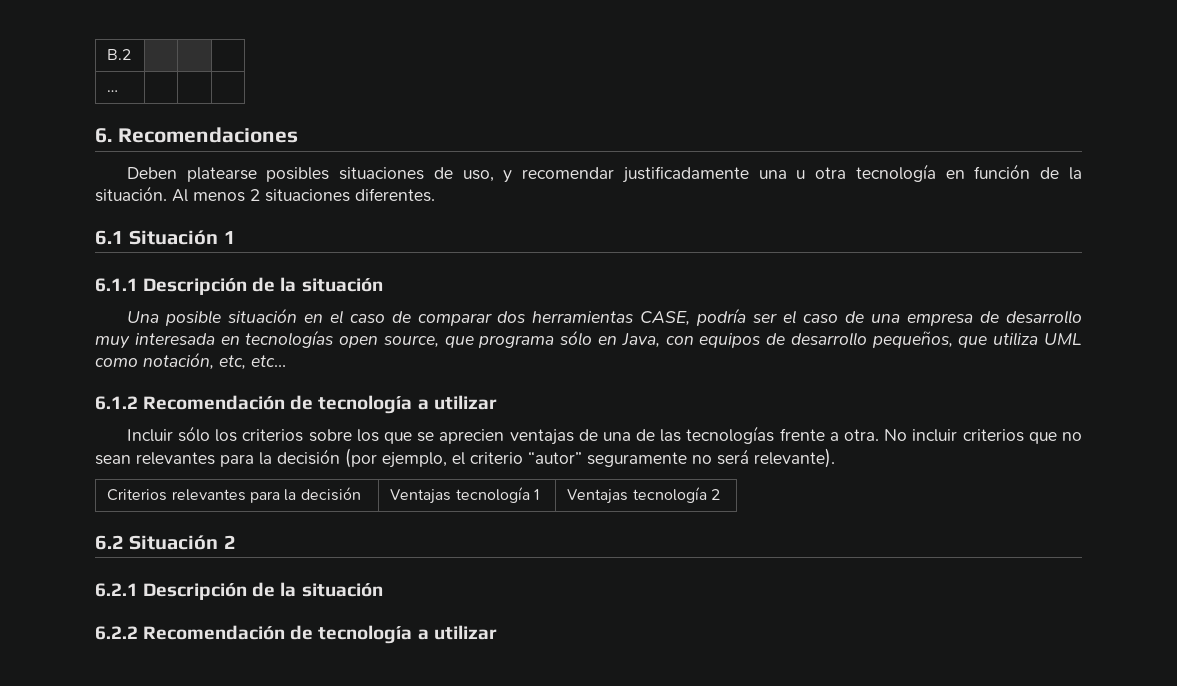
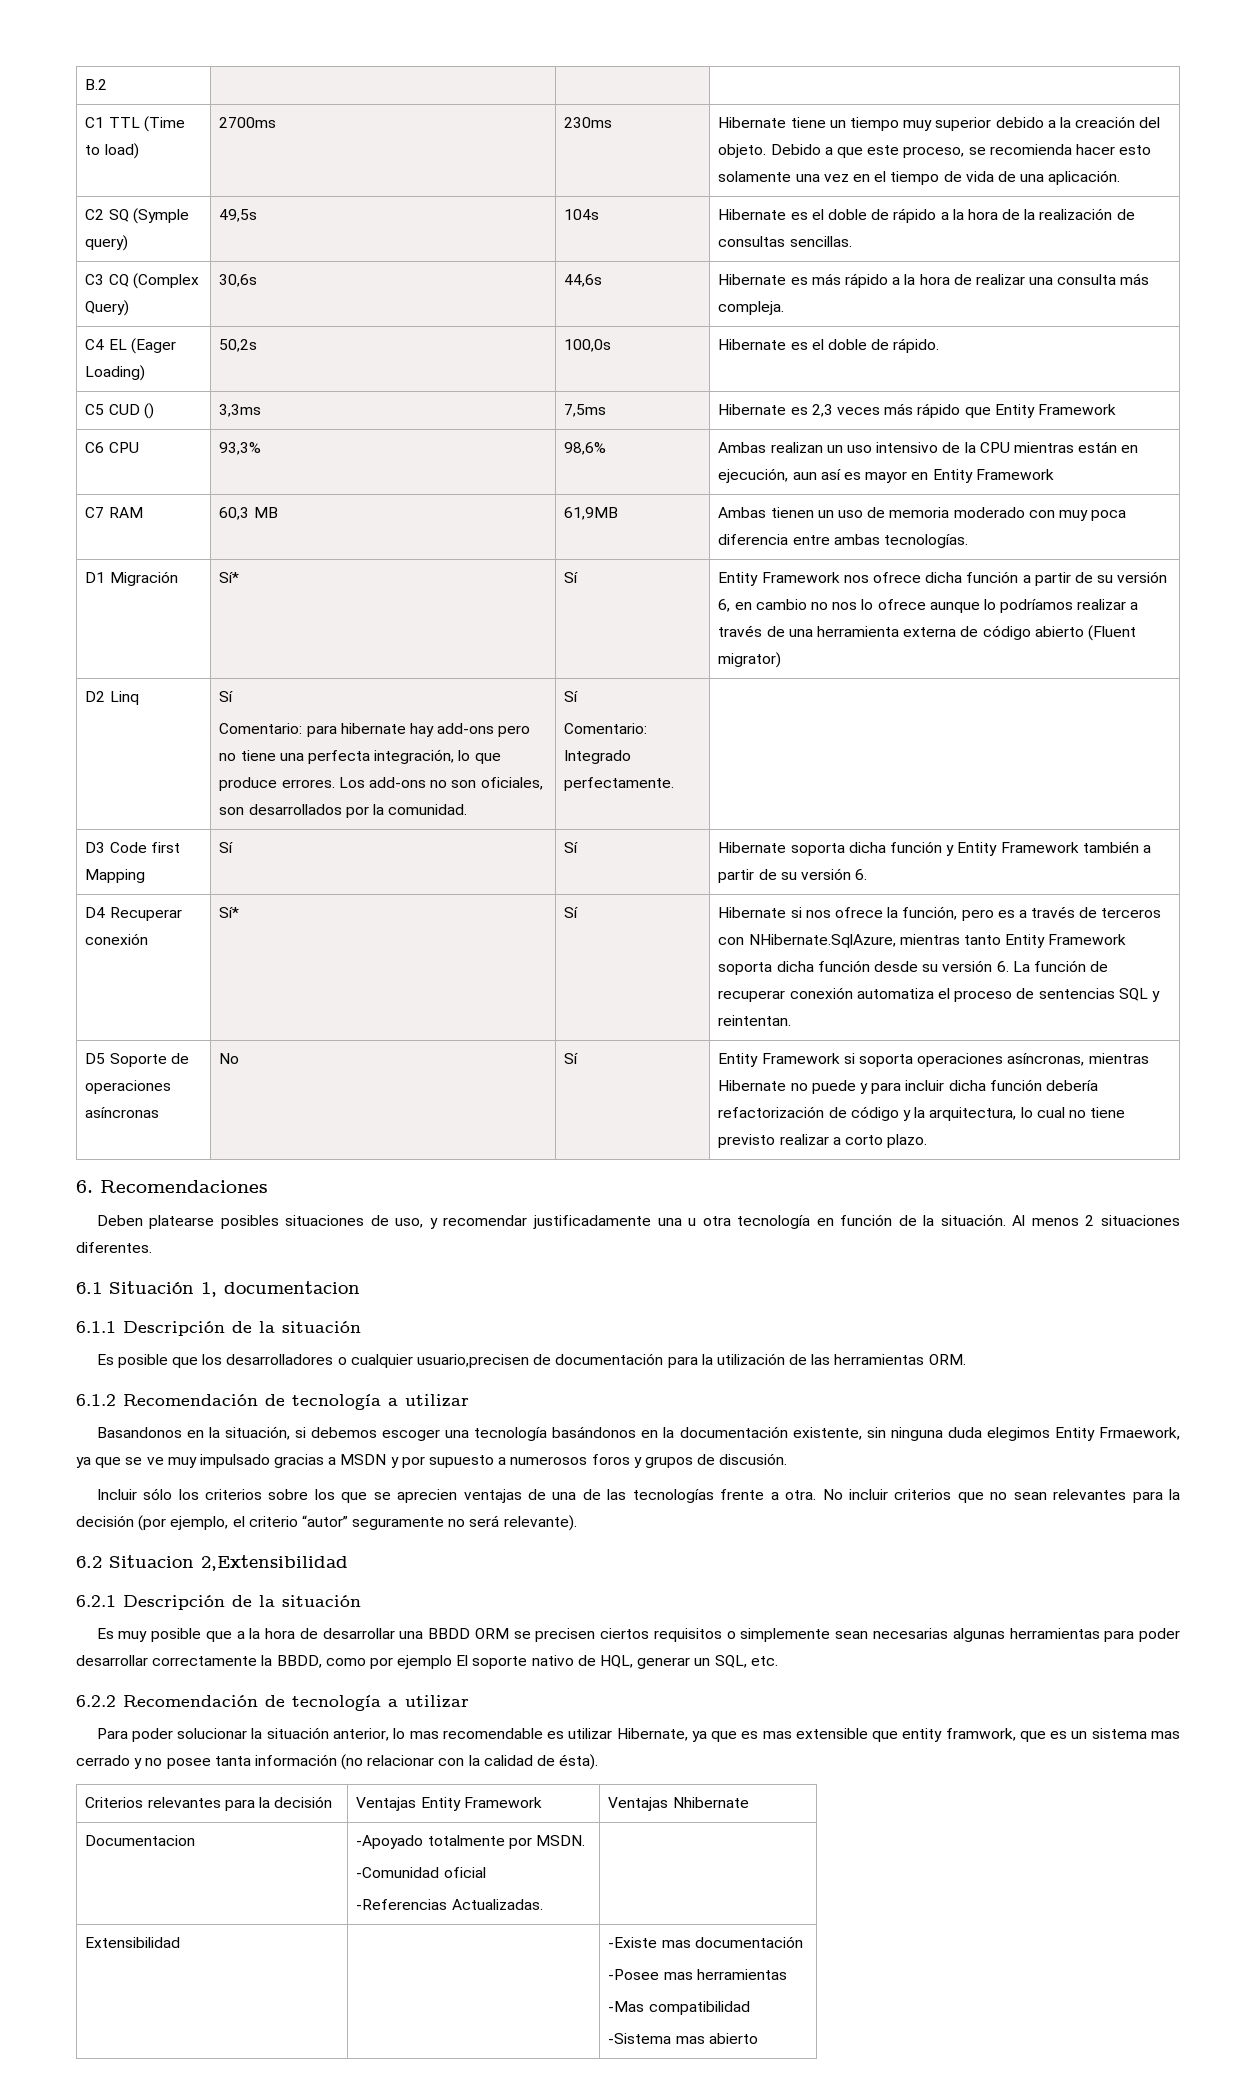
[107,90,119,92] … | | | -> [85,116,185,132] [85,143,139,159] [219,117,277,128] [564,117,613,128] [718,116,1161,131] [718,144,1152,158] [718,170,1121,185] [85,208,189,224] [85,235,129,251] [219,209,258,222] [564,209,600,220] [718,208,1135,223] [718,236,852,247] [85,273,199,289] [85,300,130,316] [219,274,258,287] [564,274,603,287] [718,273,1150,288] [718,301,785,315] [85,338,176,354] [85,365,146,381] [219,339,258,352] [564,339,612,352] [718,338,940,353] [85,403,154,419] [219,404,262,417] [564,404,607,417] [718,403,1116,418] [85,442,139,453] [219,442,262,455] [564,442,607,455] [718,441,1139,453] [718,468,1054,483] [85,507,143,518] [219,507,278,520] [564,507,619,520] [718,507,1127,521] [718,534,968,548] [85,571,178,586] [219,572,240,583] [564,572,579,583] [718,571,1168,586] [718,599,1139,613] [718,625,1136,641] [718,652,782,668] [85,691,139,705] [219,691,234,702] [219,723,531,737] [219,749,501,764] [219,777,543,791] [219,804,468,818] [564,691,579,702] [564,723,648,734] [564,750,632,764] [564,777,675,791] [85,842,180,853] [85,869,146,883] [219,842,234,853] [564,842,579,853] [718,841,1151,856] [718,868,868,883] [85,907,182,921] [85,933,149,945] [219,907,240,918] [564,907,579,918] [718,906,1162,921] [718,934,1127,948] [718,960,1109,975] [718,987,1160,1002] [718,1015,792,1026] [85,1053,189,1067] [85,1080,172,1094] [85,1107,160,1118] [219,1053,240,1064] [564,1053,579,1064] [718,1053,1149,1067] [718,1079,1098,1094] [718,1106,1126,1121] [718,1134,928,1148] C1 TTL (Time to load) | 2700ms | 230ms | Hibernate tiene un tiempo muy superior debido a la creación del objeto. Debido a que este proceso, se recomienda hacer esto solamente una vez en el tiempo de vida de una aplicación. // C2 SQ (Symple query) | 49,5s | 104s | Hibernate es el doble de rápido a la hora de la realización de consultas sencillas. // C3 CQ (Complex Query) | 30,6s | 44,6s | Hibernate es más rápido a la hora de realizar una consulta más compleja. // C4 EL (Eager Loading) | 50,2s | 100,0s | Hibernate es el doble de rápido. // C5 CUD () | 3,3ms | 7,5ms | Hibernate es 2,3 veces más rápido que Entity Framework // C6 CPU | 93,3% | 98,6% | Ambas realizan un uso intensivo de la CPU mientras están en ejecución, aun así es mayor en Entity Framework // C7 RAM | 60,3 MB | 61,9MB | Ambas tienen un uso de memoria moderado con muy poca diferencia entre ambas tecnologías. // D1 Migración | Sí* | Sí | Entity Framework nos ofrece dicha función a partir de su versión 6, en cambio no nos lo ofrece aunque lo podríamos realizar a través de una herramienta externa de código abierto (Fluent migrator) // D2 Linq | Sí // Comentario: para hibernate hay add-ons pero no tiene una perfecta integración, lo que produce errores. Los add-ons no son oficiales, son desarrollados por la comunidad. | Sí // Comentario: Integrado perfectamente. | // D3 Code first Mapping | Sí | Sí | Hibernate soporta dicha función y Entity Framework también a partir de su versión 6. // D4 Recuperar conexión | Sí* | Sí | Hibernate si nos ofrece la función, pero es a través de terceros con NHibernate.SqlAzure, mientras tanto Entity Framework soporta dicha función desde su versión 6. La función de recuperar conexión automatiza el proceso de sentencias SQL y reintentan. // D5 Soporte de operaciones asíncronas | No | Sí | Entity Framework si soporta operaciones asíncronas, mientras Hibernate no puede y para incluir dicha función debería refactorización de código y la arquitectura, lo cual no tiene previsto realizar a corto plazo.
[223,231,236,244] 1 -> [201,1281,360,1297] 1, documentacion
[126,308,1083,326] [95,330,1083,349] [95,352,286,370] Una posible situación en el caso de comparar dos herramientas CASE, podría ser el caso de una empresa de desarrollo muy interesada en tecnologías open source, que programa sólo en Java, con equipos de desarrollo pequeños, que utiliza UML como notación, etc, etc… -> [96,1353,966,1368] Es posible que los desarrolladores o cualquier usuario,precisen de documentación para la utilización de las herramientas ORM.
(497, 402) none -> [96,1426,1181,1441] [76,1453,788,1468] // Basandonos en la situación, si debemos escoger una tecnología basándonos en la documentación existente, sin ninguna duda elegimos Entity Frmaework, ya que se ve muy impulsado gracias a MSDN y por supuesto a numerosos foros y grupos de discusión.
(835, 458) none -> [76,1555,348,1571] [76,1595,361,1610] [96,1628,1180,1642] [76,1655,778,1669] [76,1695,469,1711] [96,1727,1180,1742] [76,1754,599,1770] // 6.2 Situacion 2,Extensibilidad // 6.2.1 Descripción de la situación // Es muy posible que a la hora de desarrollar una BBDD ORM se precisen ciertos requisitos o simplemente sean necesarias algunas herramientas para poder desarrollar correctamente la BBDD, como por ejemplo El soporte nativo de HQL, generar un SQL, etc. // 6.2.2 Recomendación de tecnología a utilizar // Para poder solucionar la situación anterior, lo mas recomendable es utilizar Hibernate, ya que es mas extensible que entity framwork, que es un sistema mas cerrado y no posee tanta información (no relacionar con la calidad de ésta).
[455,487,539,503] [567,487,720,504] [95,535,236,550] [95,582,383,600] [95,625,497,644] tecnología 1 | Ventajas tecnología 2 // 6.2 Situación 2 // 6.2.1 Descripción de la situación // 6.2.2 Recomendación de tecnología a utilizar -> [420,1797,542,1811] [608,1797,749,1811] [85,1835,196,1846] [356,1835,585,1849] [356,1867,486,1878] [356,1899,543,1910] [85,1937,181,1948] [608,1936,803,1948] [608,1969,787,1980] [608,2001,750,2015] [608,2033,758,2044] Entity Framework | Ventajas Nhibernate // Documentacion | -Apoyado totalmente por MSDN. // -Comunidad oficial // -Referencias Actualizadas. | // Extensibilidad | | -Existe mas documentación // -Posee mas herramientas // -Mas compatibilidad // -Sistema mas abierto

